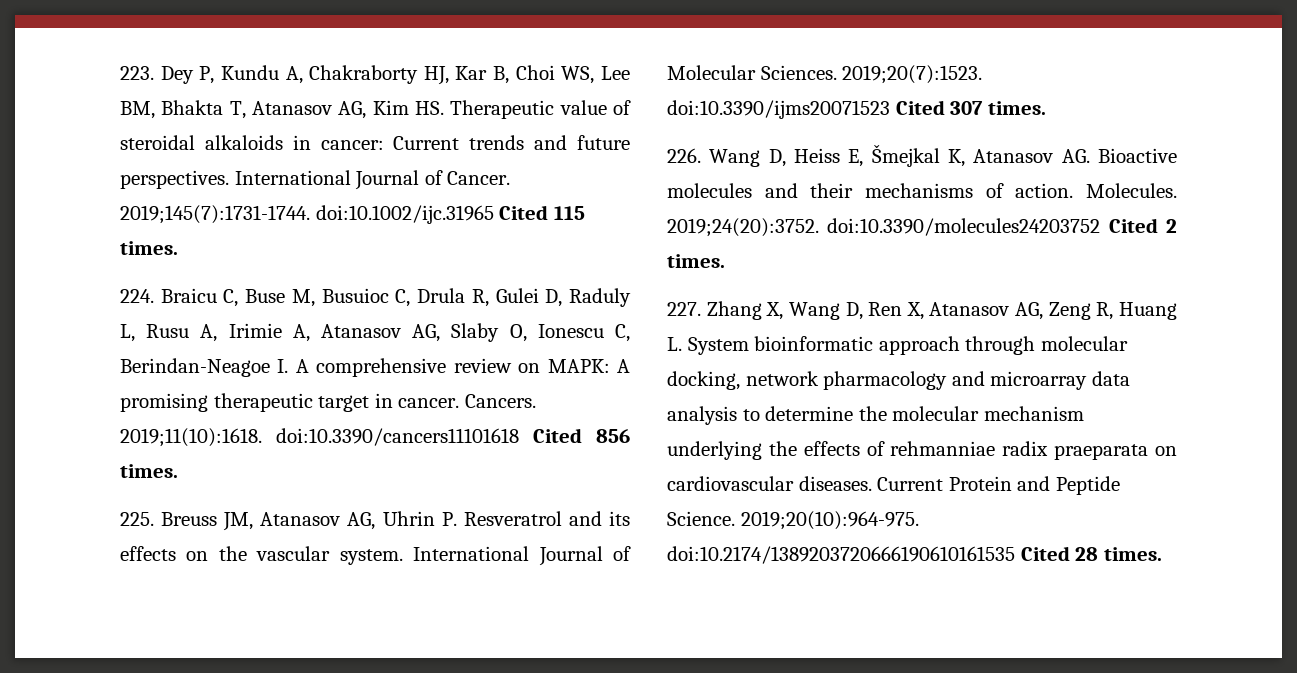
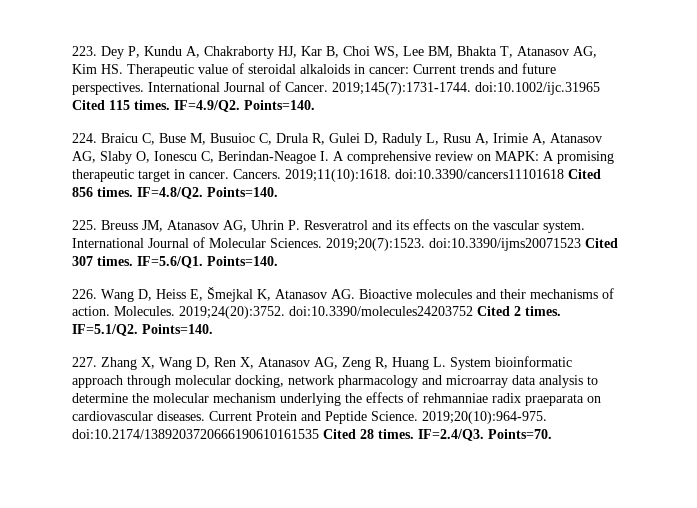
(178, 248) none -> [174,100,315,112] IF=4.9/Q2. Points=140.
(178, 471) none -> [137,187,278,199] IF=4.8/Q2. Points=140.
(1046, 108) none -> [137,256,278,268] IF=5.6/Q1. Points=140.
(725, 261) none -> [72,324,213,336] IF=5.1/Q2. Points=140.
(1162, 554) none -> [418,429,552,441] IF=2.4/Q3. Points=70.

